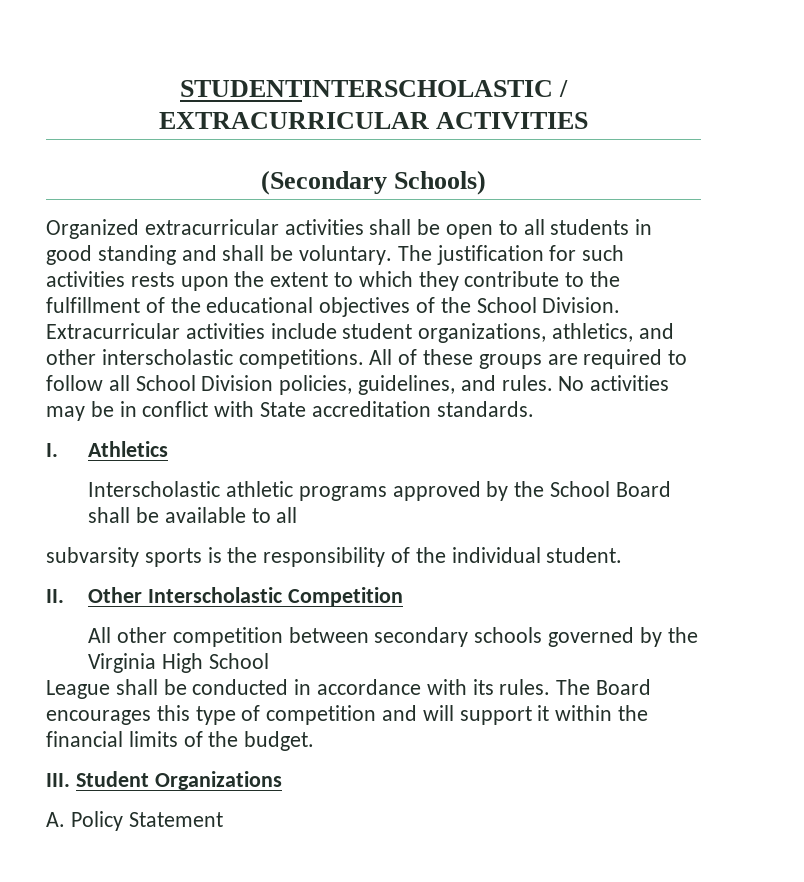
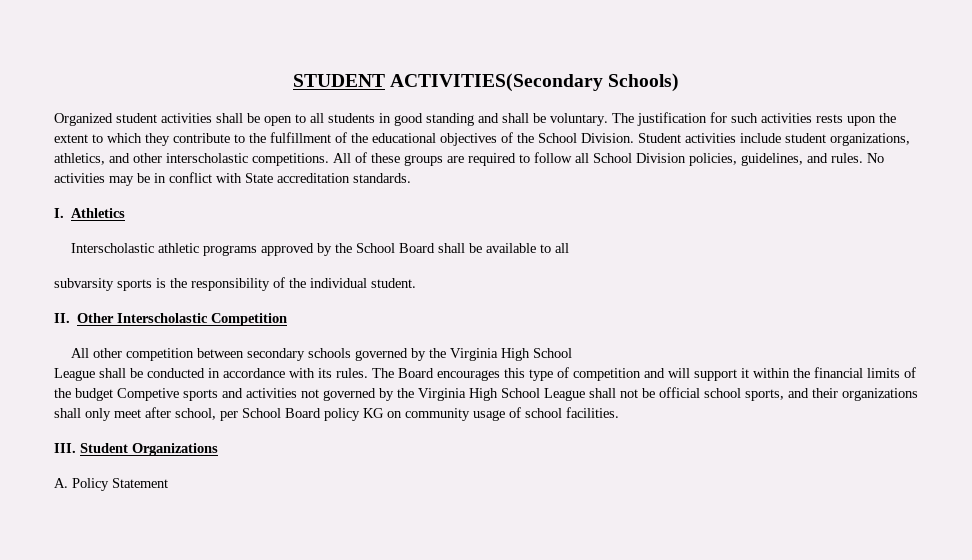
[179,80,569,97] [158,112,589,129] [260,170,387,195] STUDENTINTERSCHOLASTIC / EXTRACURRICULAR ACTIVITIES // (Secondary -> [292,73,603,92] STUDENT ACTIVITIES(Secondary
[144,219,279,235] extracurricular -> [116,113,157,123] student
[46,323,180,339] Extracurricular -> [638,133,681,143] Student
[244,731,315,751] budget. -> [75,387,918,401] [54,407,619,421] budget Competive sports and activities not governed by the Virginia High School League shall not be official school sports, and their organizations shall only meet after school, per School Board policy KG on community usage of school facilities.

